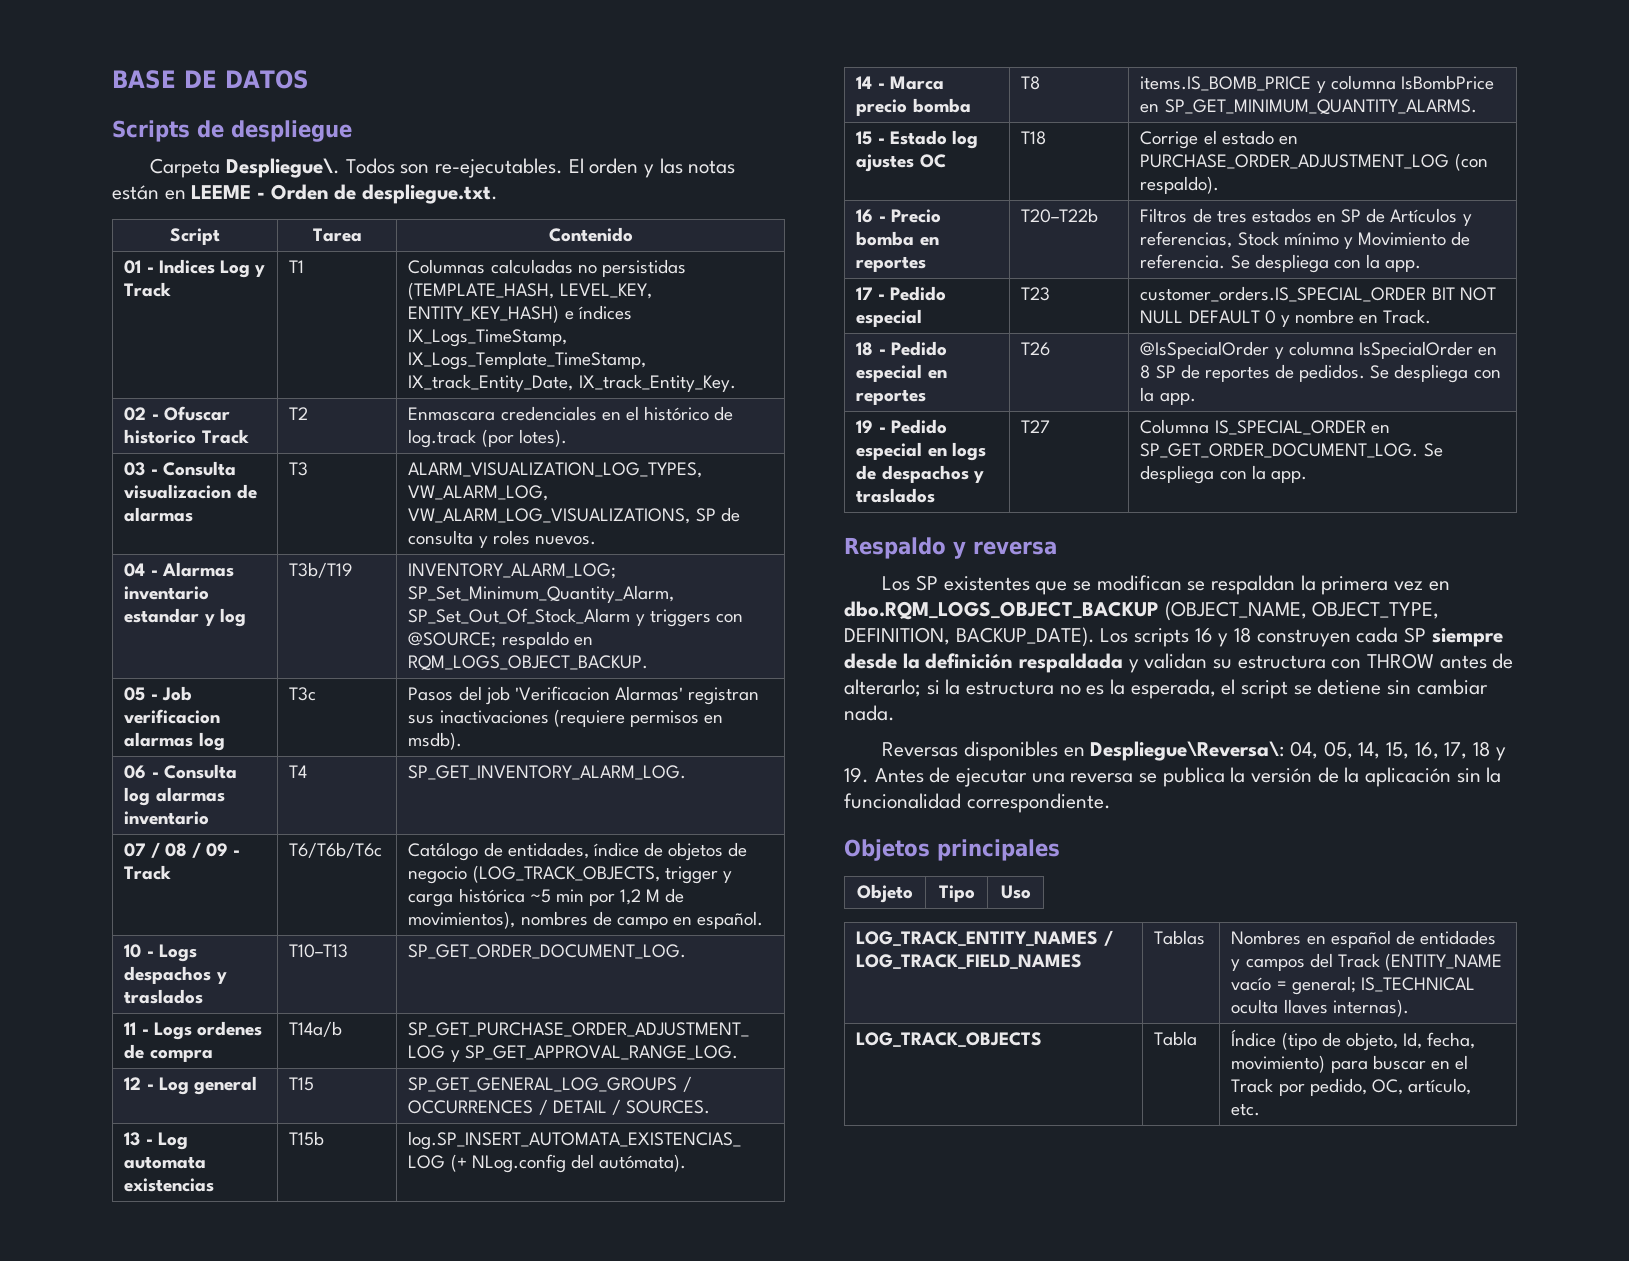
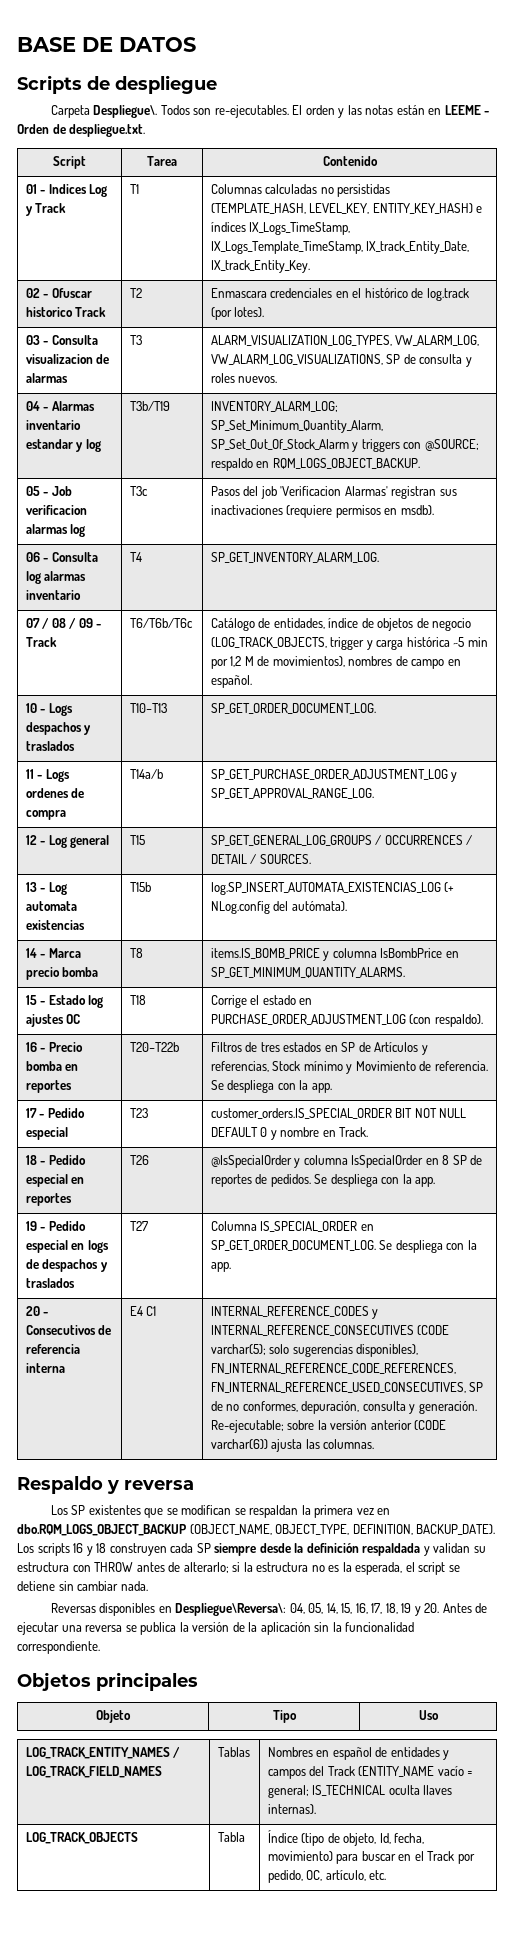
(1307, 476) none -> [25,1306,49,1316] [25,1325,112,1335] [25,1344,80,1354] [25,1363,65,1373] [129,1306,157,1316] [210,1306,379,1319] [210,1325,450,1336] [210,1344,419,1357] [210,1363,456,1374] [210,1382,484,1393] [210,1401,477,1414] [210,1420,447,1433] [210,1439,375,1452] // 20 - Consecutivos de referencia interna | E4 C1 | INTERNAL_REFERENCE_CODES y INTERNAL_REFERENCE_CONSECUTIVES (CODE varchar(5); solo sugerencias disponibles), FN_INTERNAL_REFERENCE_CODE_REFERENCES, FN_INTERNAL_REFERENCE_USED_CONSECUTIVES, SP de no conformes, depuración, consulta y generación. Re-ejecutable; sobre la versión anterior (CODE varchar(6)) ajusta las columnas.
[1473,741,1506,761] [844,767,869,783] 18 y 19. -> [385,1603,440,1616] 18, 19 y 20.

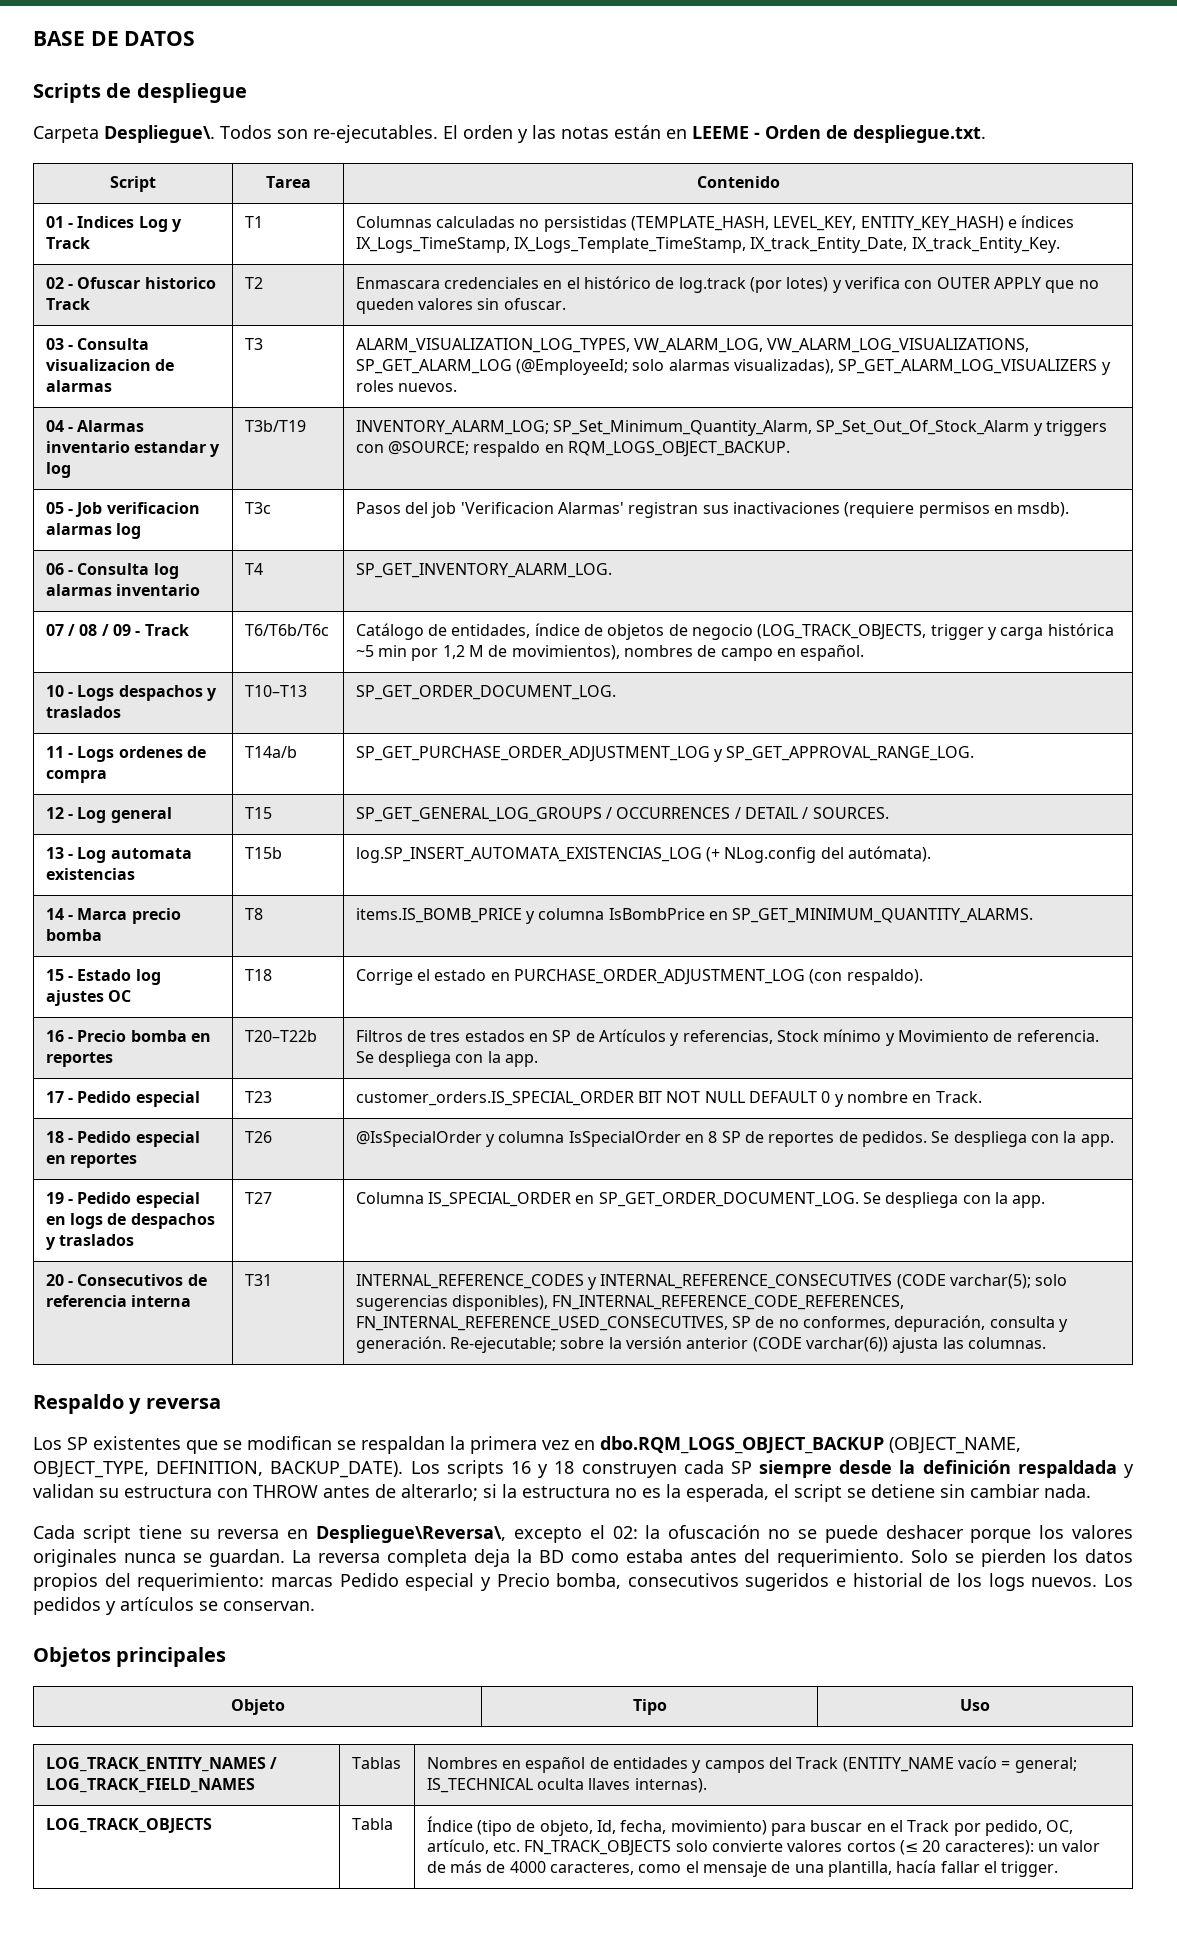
[234,307,265,317] lotes). -> [786,277,1099,293] [355,298,566,314] lotes) y verifica con OUTER APPLY que no queden valores sin ofuscar.
[386,354,463,364] SP de consulta -> [355,359,1098,375] SP_GET_ALARM_LOG (@EmployeeId; solo alarmas visualizadas), SP_GET_ALARM_LOG_VISUALIZERS
[129,1306,157,1316] E4 C1 -> [244,1274,272,1286] T31
[50,1603,488,1616] [17,1622,415,1635] [17,1641,100,1654] Reversas disponibles en Despliegue\Reversa\: 04, 05, 14, 15, 16, 17, 18, 19 y 20. Antes de ejecutar una reversa se publica la versión de la aplicación sin la funcionalidad correspondiente. -> [33,1525,1134,1543] [33,1549,1133,1567] [33,1573,1133,1591] [33,1597,315,1615] Cada script tiene su reversa en Despliegue\Reversa\, excepto el 02: la ofuscación no se puede deshacer porque los valores originales nunca se guardan. La reversa completa deja la BD como estaba antes del requerimiento. Solo se pierden los datos propios del requerimiento: marcas Pedido especial y Precio bomba, consecutivos sugeridos e historial de los logs nuevos. Los pedidos y artículos se conservan.
(387, 1875) none -> [524,1840,1101,1856] [426,1860,1059,1877] FN_TRACK_OBJECTS solo convierte valores cortos (≤ 20 caracteres): un valor de más de 4000 caracteres, como el mensaje de una plantilla, hacía fallar el trigger.

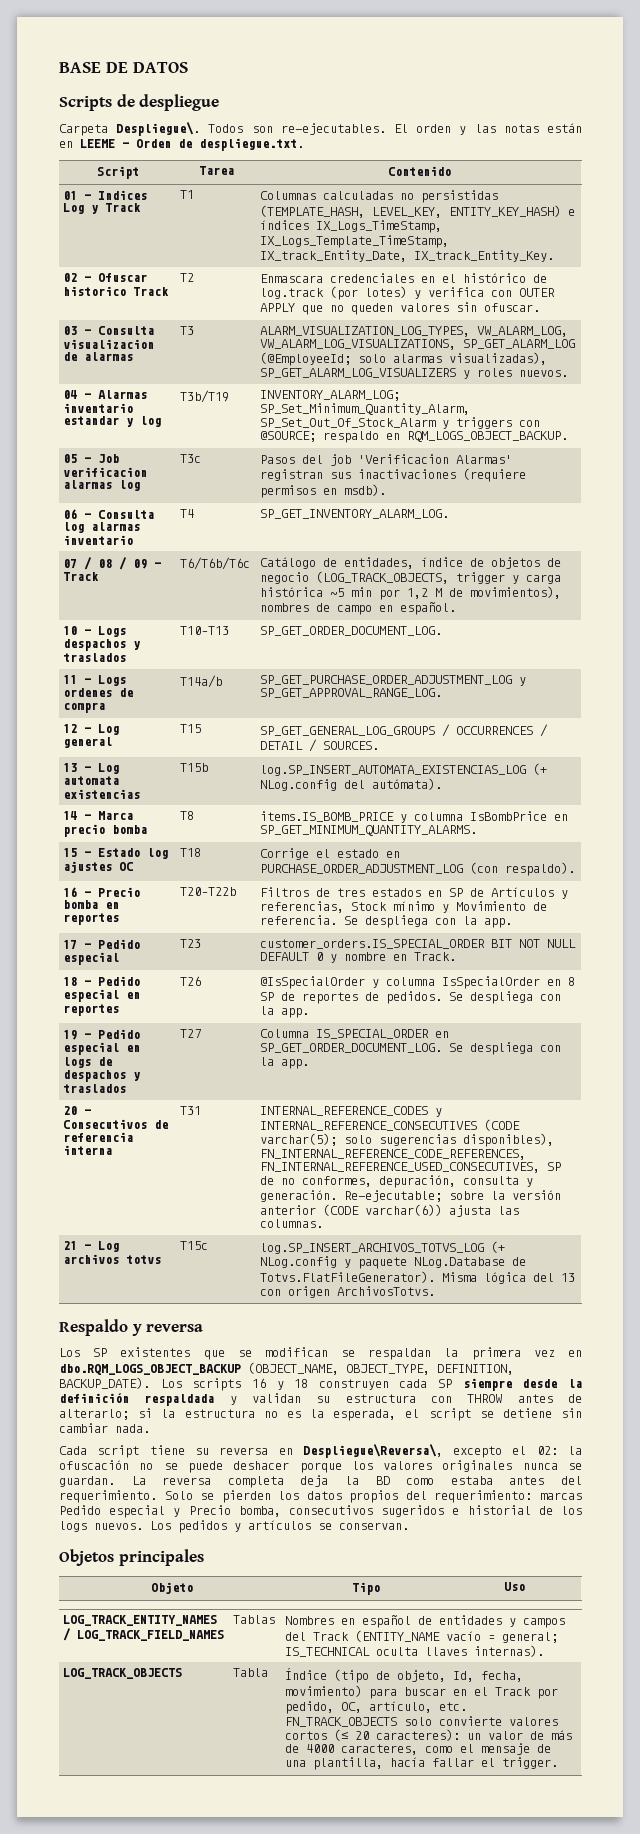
(1046, 1343) none -> [63,1241,120,1252] [63,1254,162,1264] [180,1241,209,1250] [260,1241,506,1254] [260,1256,527,1269] [260,1271,576,1284] [260,1286,436,1298] // 21 - Log archivos totvs | T15c | log.SP_INSERT_ARCHIVOS_TOTVS_LOG (+ NLog.config y paquete NLog.Database de Totvs.FlatFileGenerator). Misma lógica del 13 con origen ArchivosTotvs.

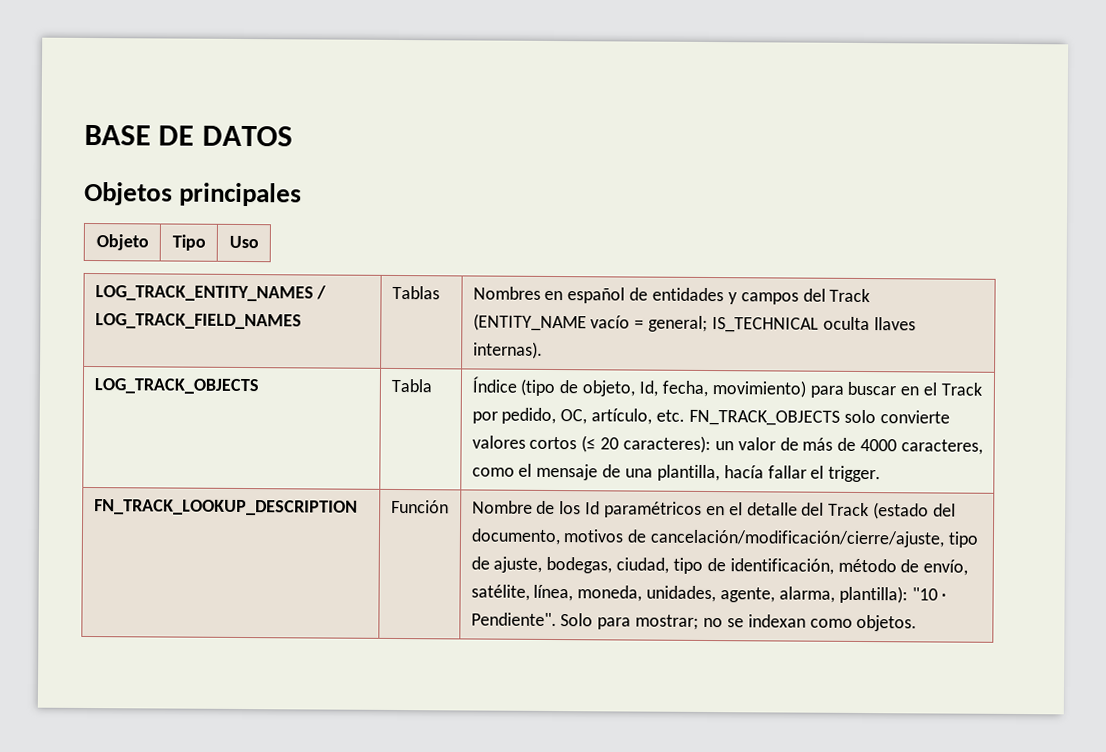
[59,94,220,111] [59,122,582,136] [59,138,304,151] [97,166,139,179] [199,166,234,175] [387,166,451,176] [63,190,148,200] [63,203,142,214] [180,190,195,199] [260,190,499,203] [260,205,576,218] [260,220,443,233] [260,235,450,248] [260,250,555,262] [63,273,148,282] [63,286,170,296] [180,273,195,282] [260,273,548,283] [260,286,556,300] [260,302,541,315] [63,326,155,335] [63,339,155,349] [63,352,134,361] [180,326,195,335] [260,326,569,337] [260,339,576,350] [260,352,548,366] [260,368,569,379] [63,390,148,399] [63,403,134,413] [63,416,162,427] [180,390,230,403] [260,390,401,401] [260,403,471,415] [260,417,541,429] [260,431,569,443] [63,454,120,463] [63,467,148,477] [63,480,141,491] [180,454,202,463] [260,454,513,466] [260,468,527,482] [260,484,387,498] [63,509,155,519] [63,522,141,533] [63,535,134,545] [180,509,195,518] [260,509,450,519] [63,557,162,570] [63,572,100,581] [180,557,251,570] [260,557,562,569] [260,571,562,584] [260,586,562,600] [260,602,457,615] [63,626,127,637] [63,639,141,651] [63,653,127,662] [180,626,230,635] [260,626,443,636] [63,675,127,686] [63,688,134,697] [63,702,106,713] [180,675,223,688] [260,675,527,686] [260,688,443,698] [63,724,120,735] [63,737,113,748] [180,724,202,733] [260,724,549,737] [260,739,380,752] [63,763,120,774] [63,776,120,785] [63,789,141,799] [180,763,209,772] [260,763,548,776] [260,778,443,791] [63,811,134,820] [63,824,148,837] [180,811,195,820] [260,811,569,823] [260,825,478,836] [63,848,169,859] [63,861,134,873] [180,848,202,857] [260,848,401,860] [260,862,576,876] [63,887,141,897] [63,900,120,909] [63,913,120,925] [180,887,237,896] [260,887,569,899] [260,901,548,913] [260,915,513,928] [63,939,141,949] [63,952,120,965] [180,939,202,948] [260,939,577,949] [260,952,457,963] [63,976,141,986] [63,989,141,1002] [63,1004,120,1016] [180,976,202,986] [260,976,576,989] [260,991,562,1004] [260,1006,310,1018] [63,1029,141,1040] [63,1042,141,1055] [63,1057,113,1068] [63,1070,141,1082] [63,1084,127,1093] [180,1029,202,1038] [260,1029,450,1039] [260,1042,562,1055] [260,1057,310,1069] [63,1106,92,1115] [63,1119,169,1129] [63,1132,134,1142] [63,1145,113,1155] [180,1106,202,1115] [260,1106,443,1117] [260,1119,521,1131] [260,1133,555,1147] [260,1149,527,1160] [260,1162,562,1173] [260,1175,534,1188] [260,1190,562,1202] [260,1204,520,1217] [260,1219,324,1228] [63,1241,120,1252] [63,1254,162,1264] [180,1241,209,1250] [260,1241,506,1254] [260,1256,527,1269] [260,1271,576,1284] [260,1286,436,1298] [59,1319,204,1336] [59,1347,582,1360] [59,1362,514,1375] [59,1377,582,1391] [59,1393,582,1406] [59,1408,583,1421] [59,1423,150,1433] [59,1444,583,1458] [59,1460,582,1473] [59,1475,583,1488] [59,1490,582,1503] [59,1505,582,1518] [59,1520,409,1533] // Scripts de despliegue // Carpeta Despliegue\. Todos son re-ejecutables. El orden y las notas están en LEEME - Orden de despliegue.txt. // Script | Tarea | Contenido // 01 - Indices Log y Track | T1 | Columnas calculadas no persistidas (TEMPLATE_HASH, LEVEL_KEY, ENTITY_KEY_HASH) e índices IX_Logs_TimeStamp, IX_Logs_Template_TimeStamp, IX_track_Entity_Date, IX_track_Entity_Key. // 02 - Ofuscar historico Track | T2 | Enmascara credenciales en el histórico de log.track (por lotes) y verifica con OUTER APPLY que no queden valores sin ofuscar. // 03 - Consulta visualizacion de alarmas | T3 | ALARM_VISUALIZATION_LOG_TYPES, VW_ALARM_LOG, VW_ALARM_LOG_VISUALIZATIONS, SP_GET_ALARM_LOG (@EmployeeId; solo alarmas visualizadas), SP_GET_ALARM_LOG_VISUALIZERS y roles nuevos. // 04 - Alarmas inventario estandar y log | T3b/T19 | INVENTORY_ALARM_LOG; SP_Set_Minimum_Quantity_Alarm, SP_Set_Out_Of_Stock_Alarm y triggers con @SOURCE; respaldo en RQM_LOGS_OBJECT_BACKUP. // 05 - Job verificacion alarmas log | T3c | Pasos del job 'Verificacion Alarmas' registran sus inactivaciones (requiere permisos en msdb). // 06 - Consulta log alarmas inventario | T4 | SP_GET_INVENTORY_ALARM_LOG. // 07 / 08 / 09 - Track | T6/T6b/T6c | Catálogo de entidades, índice de objetos de negocio (LOG_TRACK_OBJECTS, trigger y carga histórica ~5 min por 1,2 M de movimientos), nombres de campo en español. // 10 - Logs despachos y traslados | T10–T13 | SP_GET_ORDER_DOCUMENT_LOG. // 11 - Logs ordenes de compra | T14a/b | SP_GET_PURCHASE_ORDER_ADJUSTMENT_LOG y SP_GET_APPROVAL_RANGE_LOG. // 12 - Log general | T15 | SP_GET_GENERAL_LOG_GROUPS / OCCURRENCES / DETAIL / SOURCES. // 13 - Log automata existencias | T15b | log.SP_INSERT_AUTOMATA_EXISTENCIAS_LOG (+ NLog.config del autómata). // 14 - Marca precio bomba | T8 | items.IS_BOMB_PRICE y columna IsBombPrice en SP_GET_MINIMUM_QUANTITY_ALARMS. // 15 - Estado log ajustes OC | T18 | Corrige el estado en PURCHASE_ORDER_ADJUSTMENT_LOG (con respaldo). // 16 - Precio bomba en reportes | T20–T22b | Filtros de tres estados en SP de Artículos y referencias, Stock mínimo y Movimiento de referencia. Se despliega con la app. // 17 - Pedido especial | T23 | customer_orders.IS_SPECIAL_ORDER BIT NOT NULL DEFAULT 0 y nombre en Track. // 18 - Pedido especial en reportes | T26 | @IsSpecialOrder y columna IsSpecialOrder en 8 SP de reportes de pedidos. Se despliega con la app. // 19 - Pedido especial en logs de despachos y traslados | T27 | Columna IS_SPECIAL_ORDER en SP_GET_ORDER_DOCUMENT_LOG. Se despliega con la app. // 20 - Consecutivos de referencia interna | T31 | INTERNAL_REFERENCE_CODES y INTERNAL_REFERENCE_CONSECUTIVES (CODE varchar(5); solo sugerencias disponibles), FN_INTERNAL_REFERENCE_CODE_REFERENCES, FN_INTERNAL_REFERENCE_USED_CONSECUTIVES, SP de no conformes, depuración, consulta y generación. Re-ejecutable; sobre la versión anterior (CODE varchar(6)) ajusta las columnas. // 21 - Log archivos totvs | T15c | log.SP_INSERT_ARCHIVOS_TOTVS_LOG (+ NLog.config y paquete NLog.Database de Totvs.FlatFileGenerator). Misma lógica del 13 con origen ArchivosTotvs. // Respaldo y reversa // Los SP existentes que se modifican se respaldan la primera vez en dbo.RQM_LOGS_OBJECT_BACKUP (OBJECT_NAME, OBJECT_TYPE, DEFINITION, BACKUP_DATE). Los scripts 16 y 18 construyen cada SP siempre desde la definición respaldada y validan su estructura con THROW antes de alterarlo; si la estructura no es la esperada, el script se detiene sin cambiar nada. // Cada script tiene su reversa en Despliegue\Reversa\, excepto el 02: la ofuscación no se puede deshacer porque los valores originales nunca se guardan. La reversa completa deja la BD como estaba antes del requerimiento. Solo se pierden los datos propios del requerimiento: marcas Pedido especial y Precio bomba, consecutivos sugeridos e historial de los logs nuevos. Los pedidos y artículos se conservan. -> (293, 136) none
(559, 1763) none -> [93,499,358,516] [390,499,449,514] [471,500,956,520] [470,528,979,548] [470,556,969,576] [470,584,948,604] [470,612,918,632] // FN_TRACK_LOOKUP_DESCRIPTION | Función | Nombre de los Id paramétricos en el detalle del Track (estado del documento, motivos de cancelación/modificación/cierre/ajuste, tipo de ajuste, bodegas, ciudad, tipo de identificación, método de envío, satélite, línea, moneda, unidades, agente, alarma, plantilla): "10 · Pendiente". Solo para mostrar; no se indexan como objetos.

